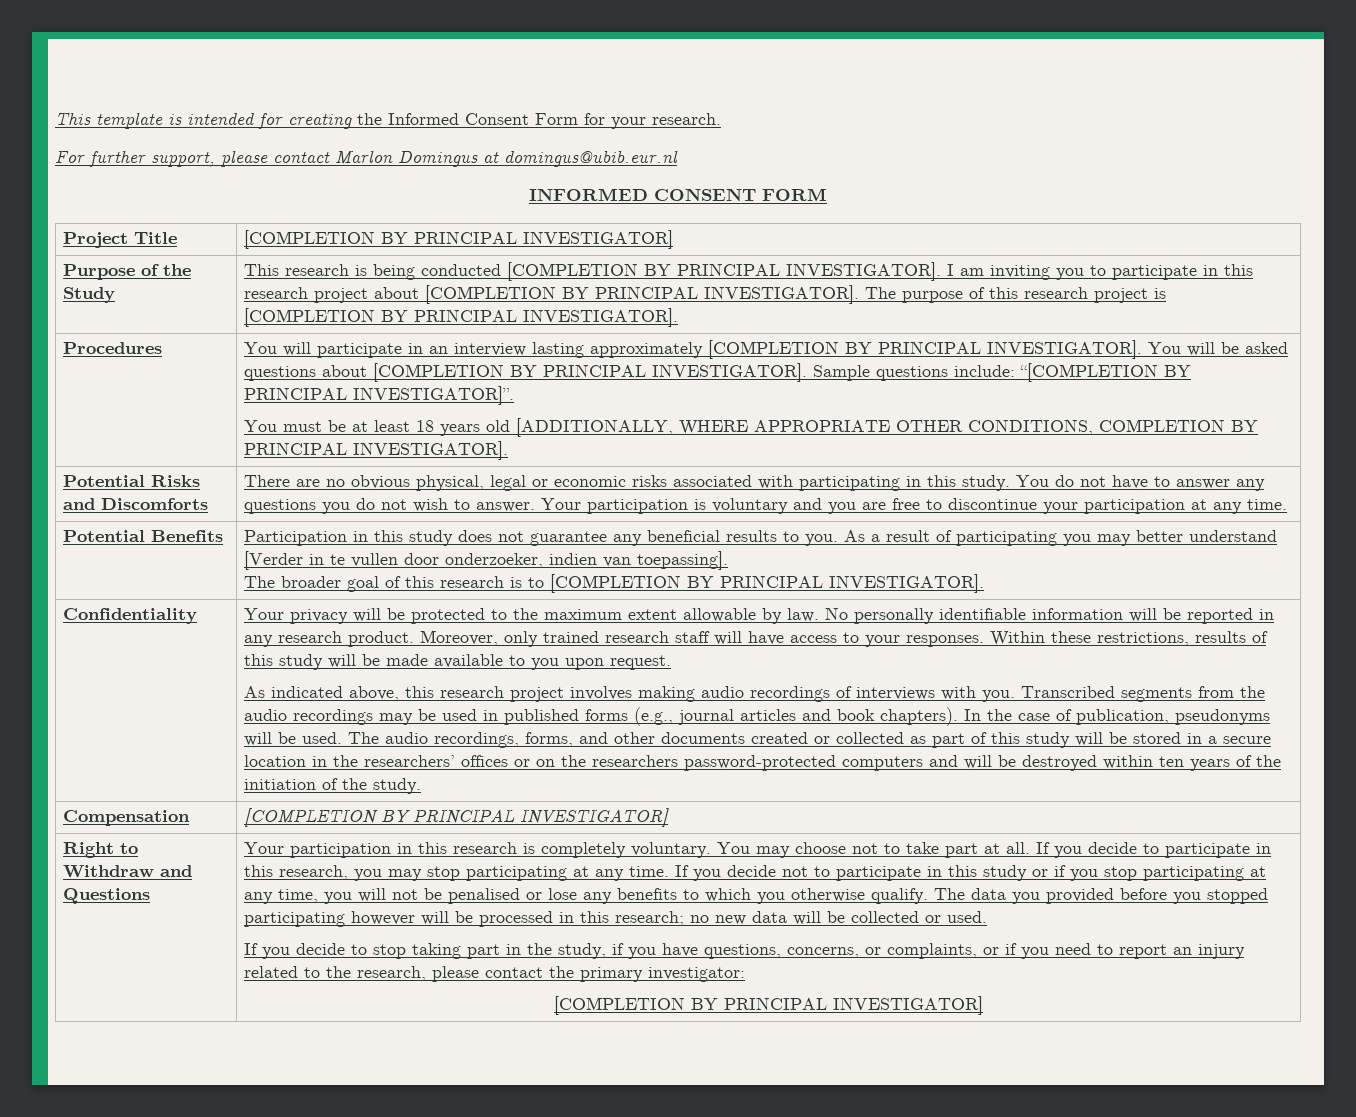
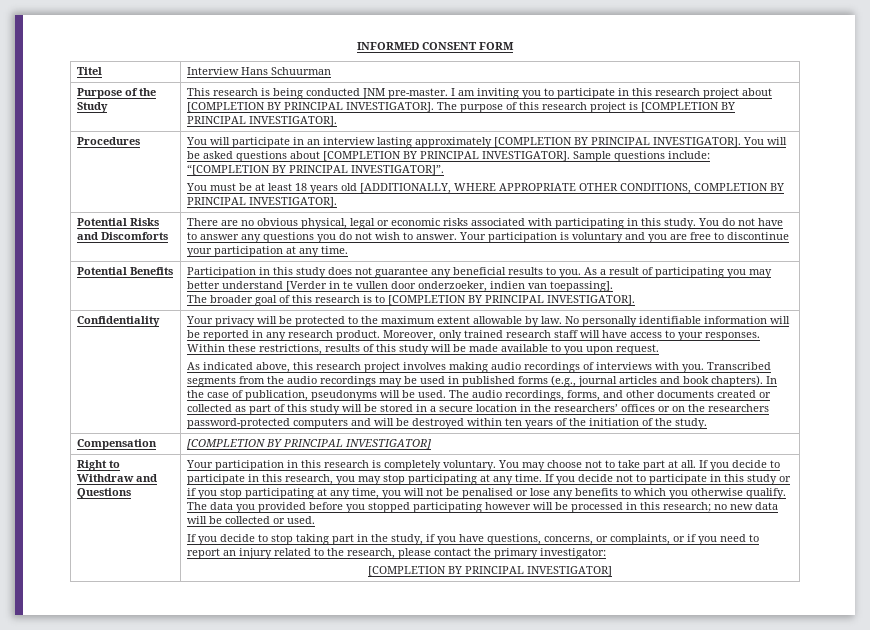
[55,112,721,129] [55,150,678,167] [529,188,827,201] [63,232,178,248] [244,230,674,249] This template is intended for creating the Informed Consent Form for your research. // For further support, please contact Marlon Domingus at domingus@ubib.eur.nl // INFORMED CONSENT FORM // Project Title | [COMPLETION BY PRINCIPAL INVESTIGATOR] -> [357,42,514,50] [76,67,102,75] [186,67,331,75] INFORMED CONSENT FORM // Titel | Interview Hans Schuurman
[507,262,942,281] [COMPLETION BY PRINCIPAL INVESTIGATOR]. -> [361,88,448,99] JNM pre-master.

